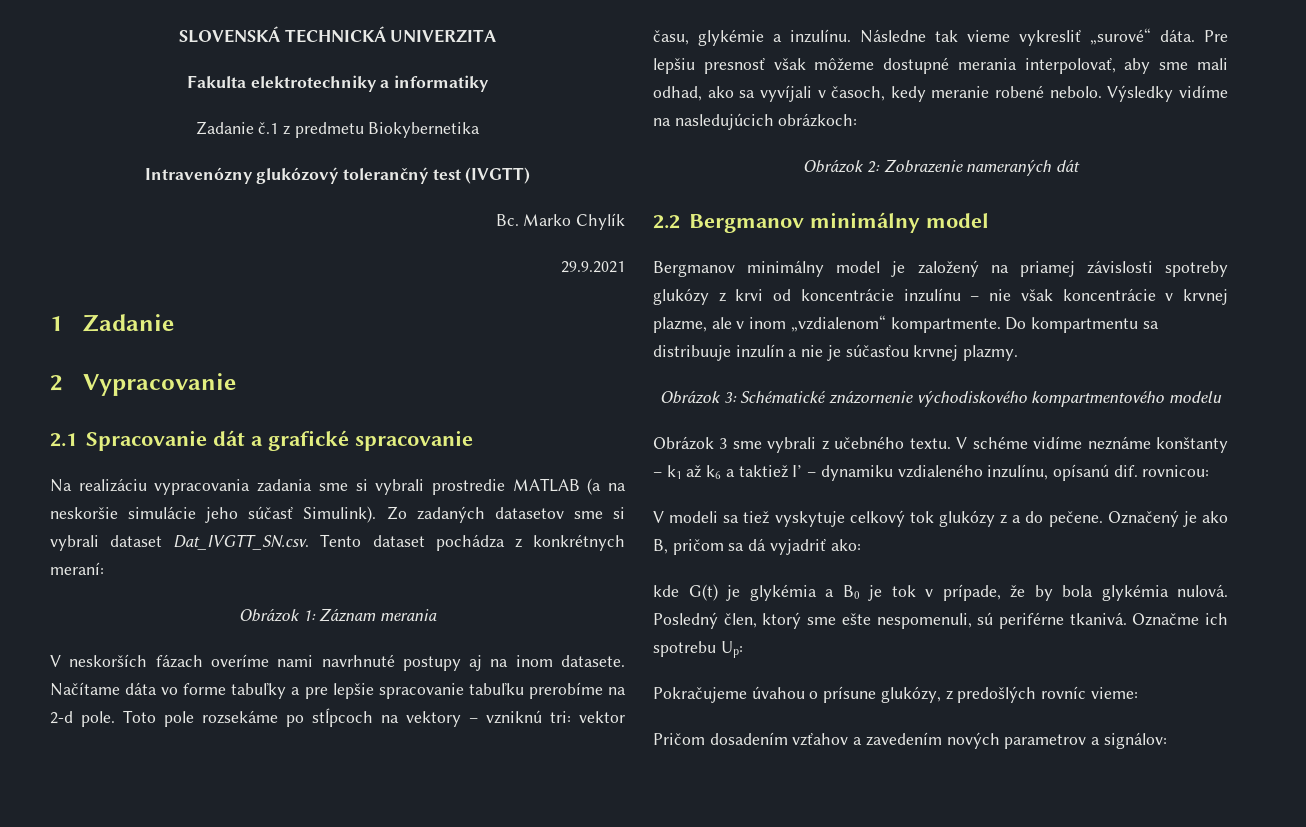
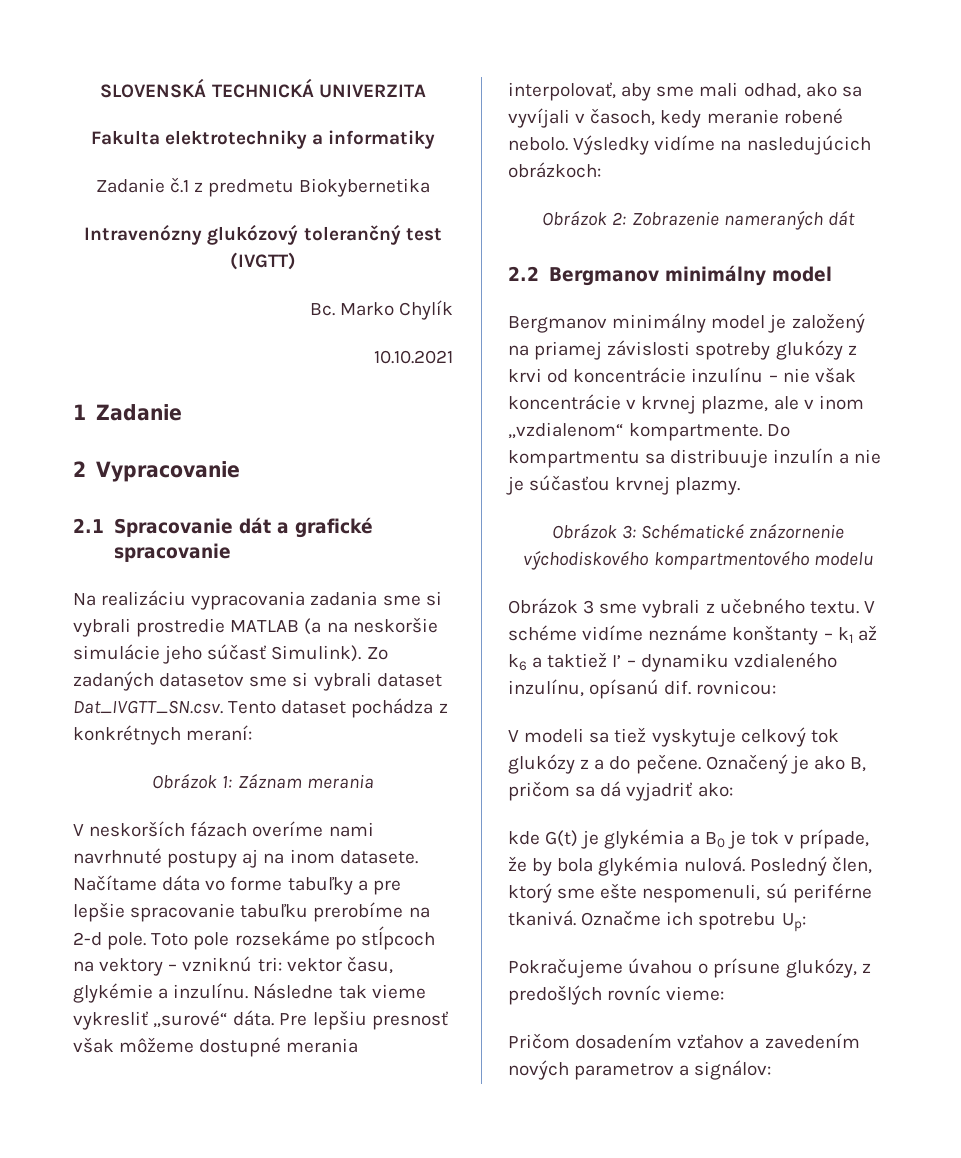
[561,261,625,273] 29.9.2021 -> [374,350,453,364] 10.10.2021

